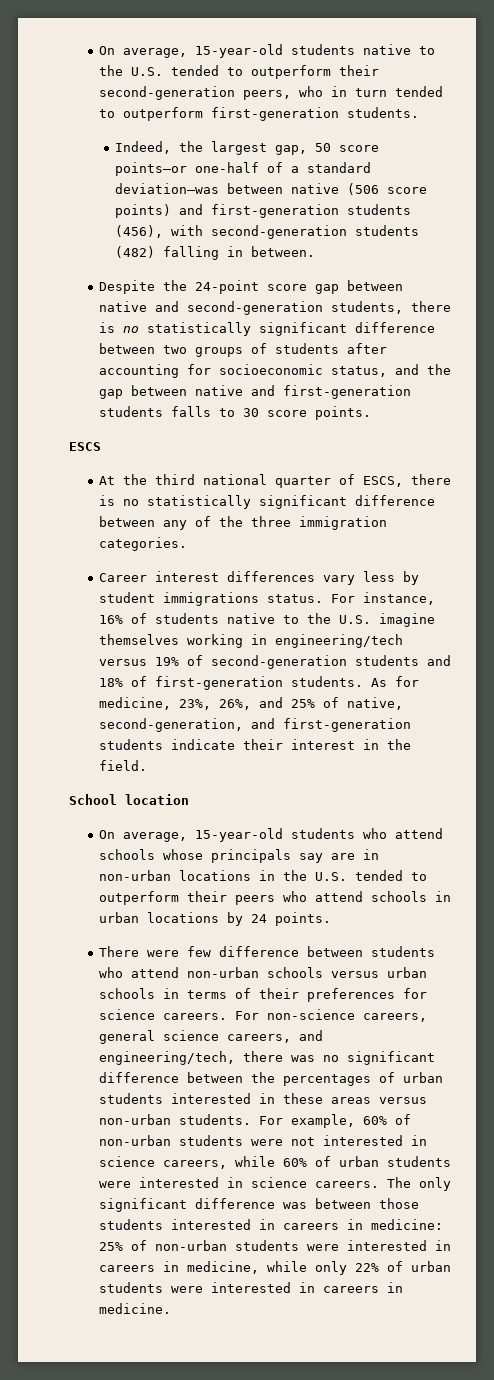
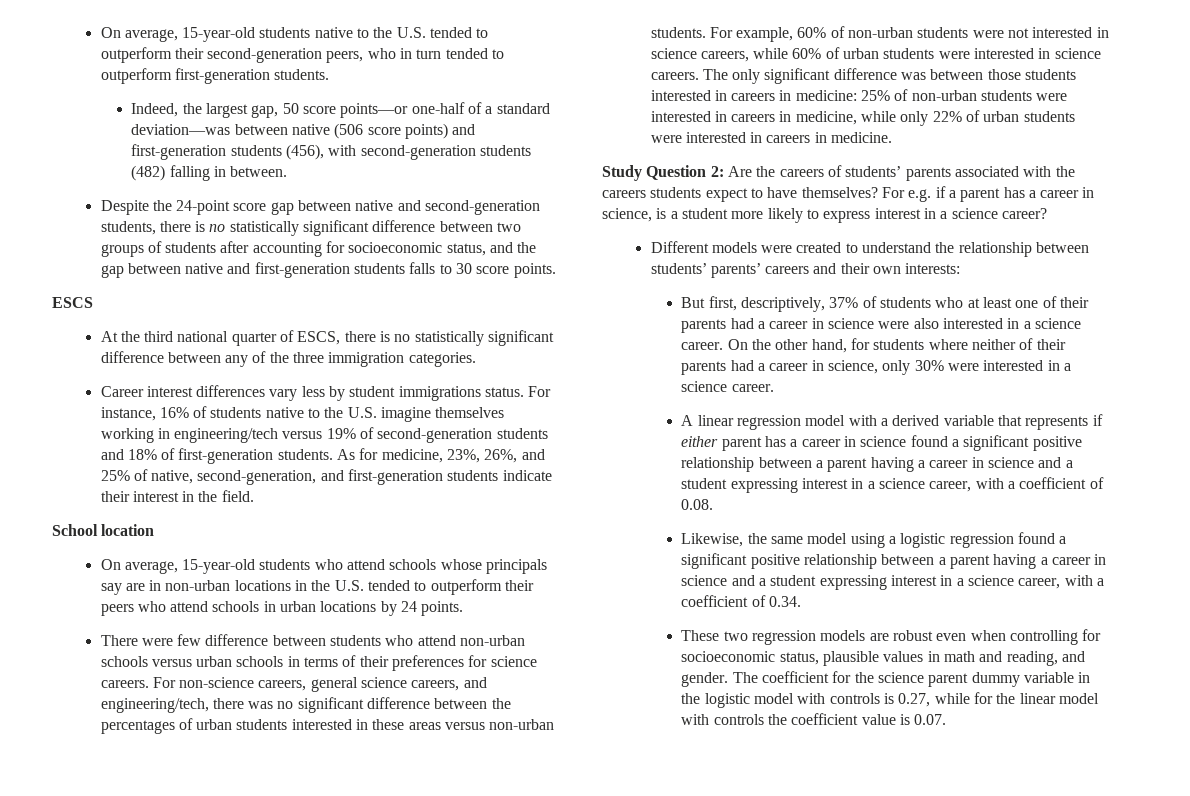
(171, 1308) none -> [602,165,1075,181] [602,186,1095,202] [602,208,1047,223] [650,241,1090,257] [650,263,961,278] [681,296,1089,312] [681,318,1081,333] [681,338,1066,353] [681,360,1071,375] [681,381,774,392] [681,414,1103,430] [681,435,1082,451] [681,457,1073,472] [681,477,1104,493] [681,499,714,510] [681,532,1067,548] [681,553,1107,569] [681,575,1104,590] [681,595,802,607] [681,629,1102,645] [681,651,1085,666] [681,671,1091,687] [681,692,1099,708] [681,713,947,725] // Study Question 2: Are the careers of students’ parents associated with the careers students expect to have themselves? For e.g. if a parent has a career in science, is a student more likely to express interest in a science career? // Different models were created to understand the relationship between students’ parents’ careers and their own interests: // But first, descriptively, 37% of students who at least one of their parents had a career in science were also interested in a science career. On the other hand, for students where neither of their parents had a career in science, only 30% were interested in a science career. // A linear regression model with a derived variable that represents if either parent has a career in science found a significant positive relationship between a parent having a career in science and a student expressing interest in a science career, with a coefficient of 0.08. // Likewise, the same model using a logistic regression found a significant positive relationship between a parent having a career in science and a student expressing interest in a science career, with a coefficient of 0.34. // These two regression models are robust even when controlling for socioeconomic status, plausible values in math and reading, and gender. The coefficient for the science parent dummy variable in the logistic model with controls is 0.27, while for the linear model with controls the coefficient value is 0.07.

